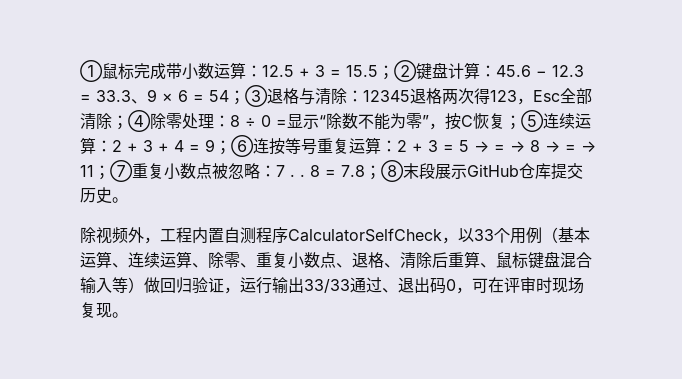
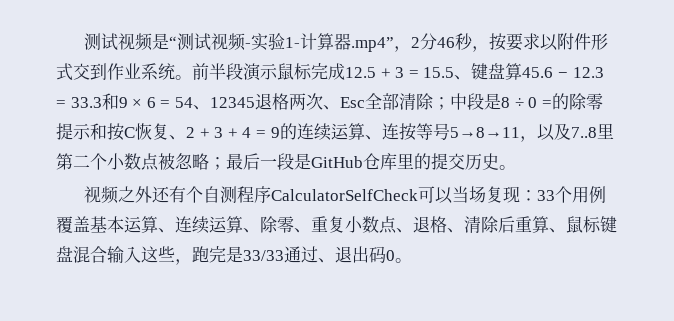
[80,60,262,82] ①鼠标完成带小数运算： -> [84,33,609,52] [56,63,345,81] 测试视频是“测试视频-实验1-计算器.mp4”，2分46秒，按要求以附件形式交到作业系统。前半段演示鼠标完成
[378,60,496,82] ；②键盘计算： -> [454,63,523,80] 、键盘算
[131,99,147,104] 、 -> [101,93,119,110] 和
[229,85,363,107] ；③退格与清除： -> [192,105,210,110] 、
[474,88,533,105] 得123， -> [322,105,340,110] 、
[128,110,230,132] ④除零处理： -> [449,93,501,110] 中段是
[287,110,591,132] [80,137,112,154] 显示“除数不能为零”，按C恢复；⑤连续运算： -> [551,93,603,110] [56,123,186,141] 的除零提示和按C恢复、
[215,135,596,157] [80,160,467,182] ；⑥连按等号重复运算：2 + 3 = 5 → = → 8 → = → 11；⑦重复小数点被忽略：7 . . 8 = 7.8；⑧末段展示 -> [279,123,614,142] [56,153,311,171] 的连续运算、连按等号5→8→11，以及7..8里第二个小数点被忽略；最后一段是
(551, 171) none -> [397,153,431,170] 里的
[80,227,474,244] 除视频外，工程内置自测程序CalculatorSelfCheck，以 -> [84,186,538,204] 视频之外还有个自测程序CalculatorSelfCheck可以当场复现：
[542,227,558,243] （ -> [56,216,90,233] 覆盖
[112,277,304,294] 等）做回归验证，运行输出 -> [141,246,243,265] 这些，跑完是
[456,277,584,294] [80,302,112,318] ，可在评审时现场复现 -> (395, 255) none

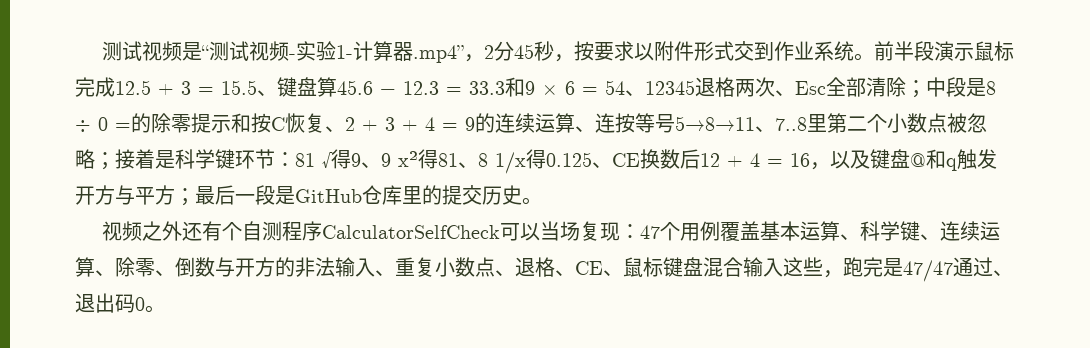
[437,37,456,48] 46 -> [513,44,534,59] 45
[519,123,571,142] ，以及 -> [755,126,775,132] 、
(226, 163) none -> [115,149,997,174] [75,185,195,206] 接着是科学键环节：81 √得9、9 x²得81、8 1/x得0.125、CE换数后12 + 4 = 16，以及键盘@和q触发开方与平方；
[537,190,556,201] 33 -> [639,225,660,239] 47
(175, 230) none -> [859,221,940,241] 科学键、
(311, 230) none -> [175,257,395,277] 倒数与开方的非法输入、
[464,216,549,233] 清除后重算 -> [575,261,603,275] CE
[243,250,284,261] 33/33 -> [903,260,953,282] 47/47

